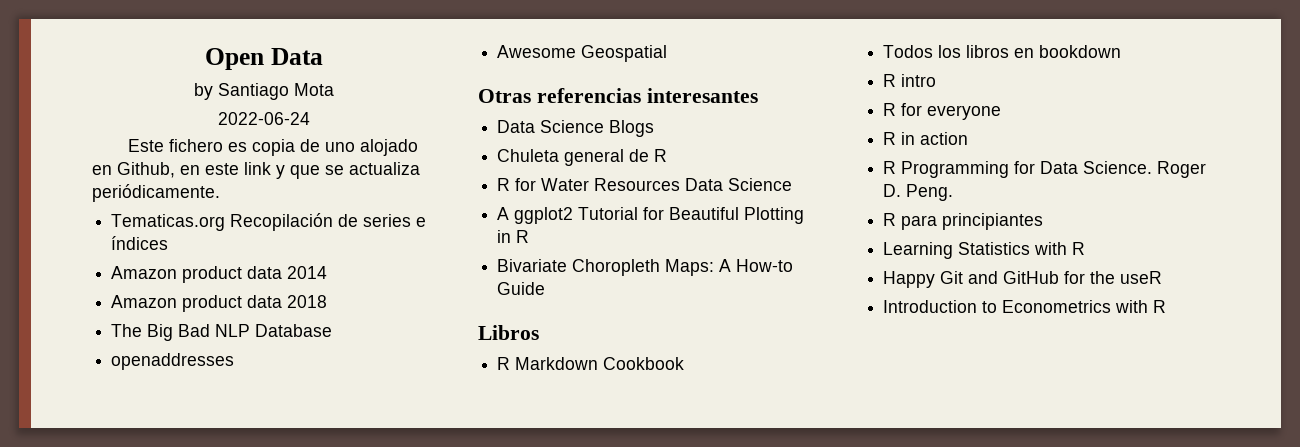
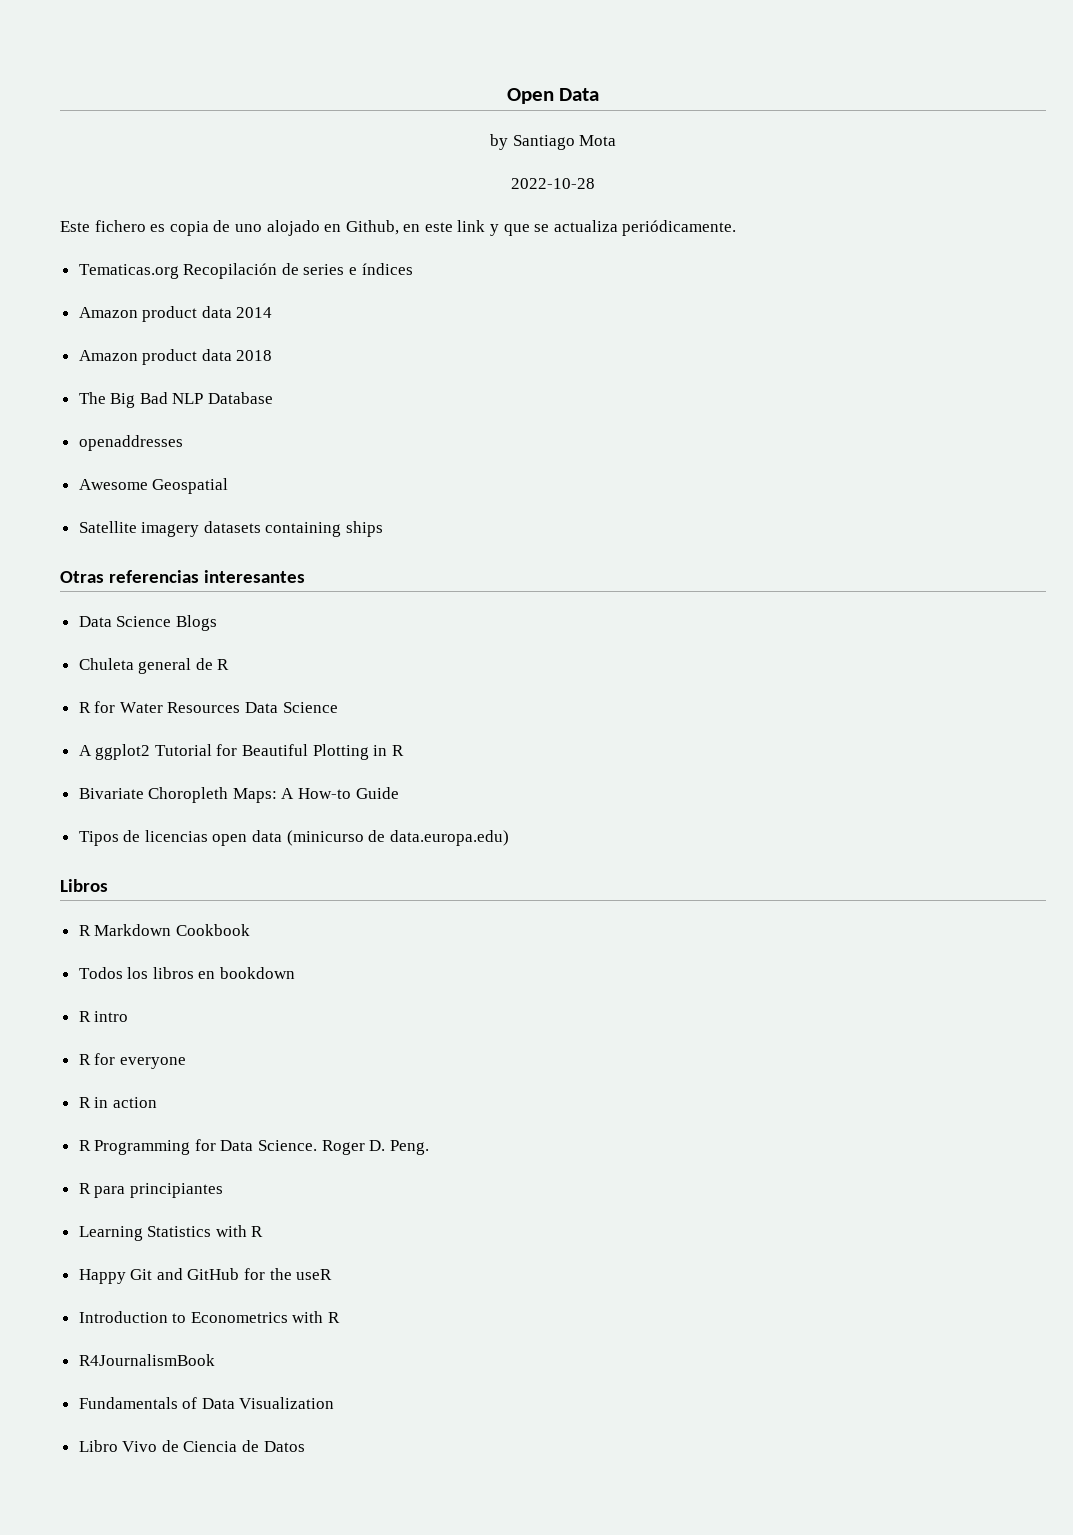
[218,112,310,125] 2022-06-24 -> [511,178,595,189] 2022-10-28
(668, 53) none -> [78,521,384,537] // Satellite imagery datasets containing ships
(546, 288) none -> [78,830,509,846] // Tipos de licencias open data (minicurso de data.europa.edu)
(1167, 306) none -> [78,1354,215,1366] [78,1397,335,1409] [78,1440,305,1452] // R4JournalismBook // Fundamentals of Data Visualization // Libro Vivo de Ciencia de Datos

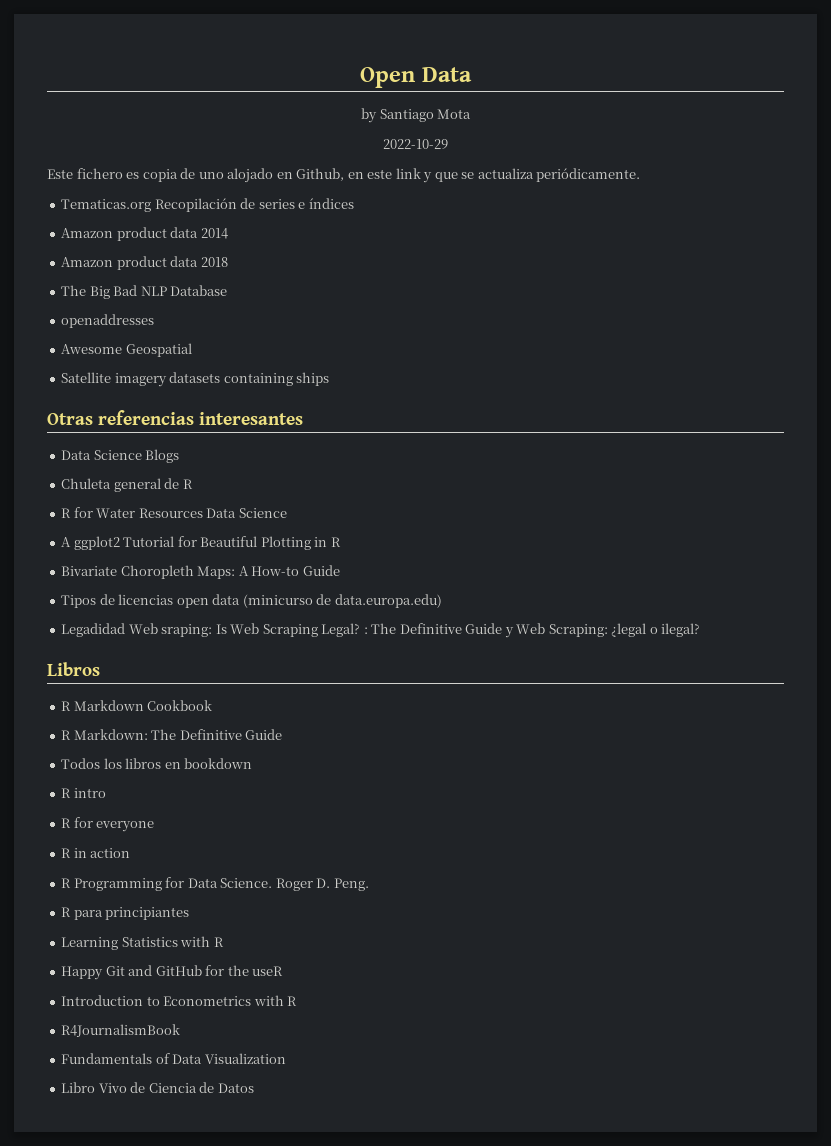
[511,178,595,189] 2022-10-28 -> [383,139,448,149] 2022-10-29
(509, 838) none -> [61,623,701,638] // Legadidad Web sraping: Is Web Scraping Legal? : The Definitive Guide y Web Scraping: ¿legal o ilegal?
(250, 930) none -> [61,729,283,740] // R Markdown: The Definitive Guide

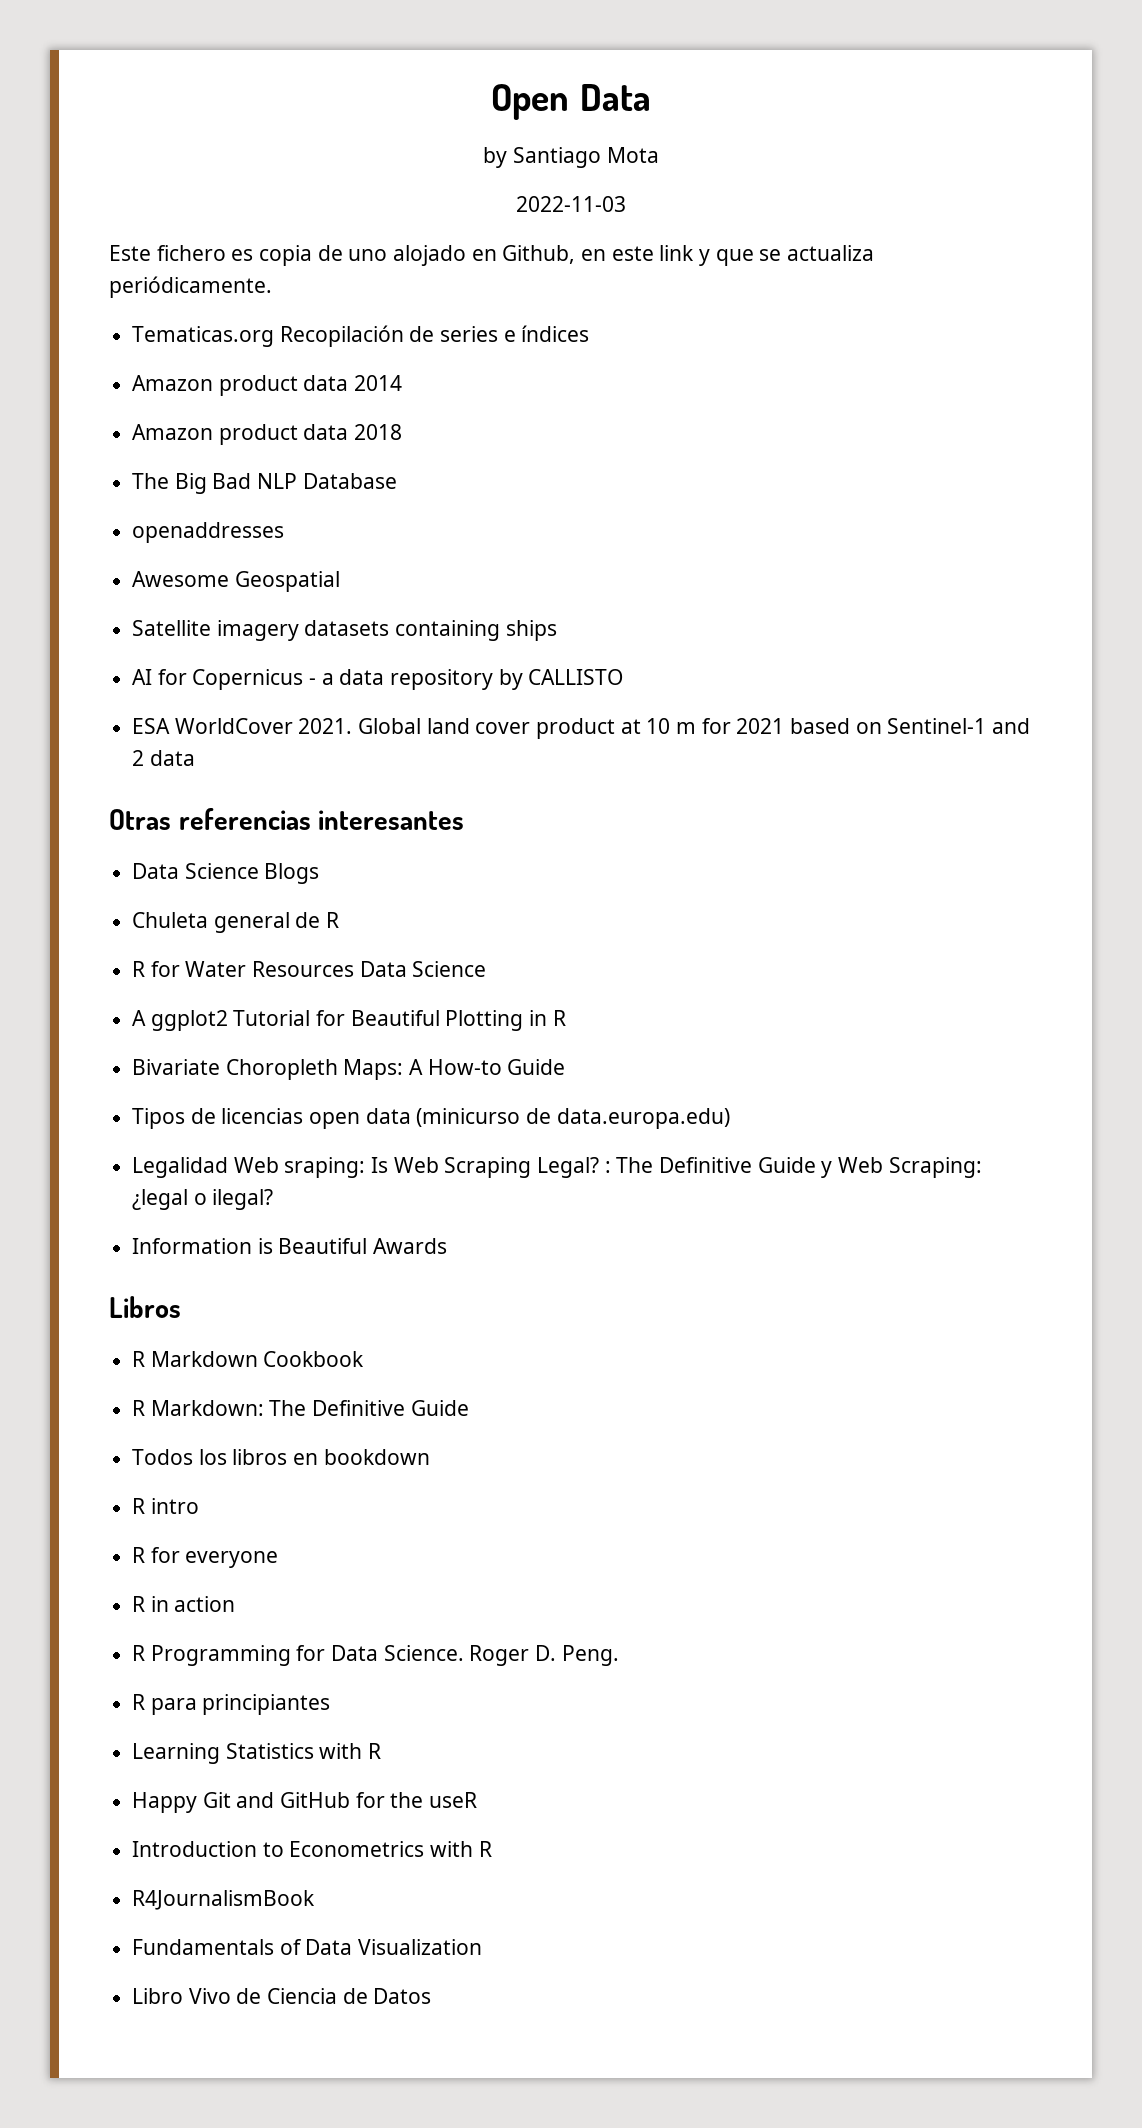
[383,139,448,149] 2022-10-29 -> [516,196,626,212] 2022-11-03
(330, 379) none -> [132,669,624,690] [132,718,1031,739] [132,750,195,766] // AI for Copernicus - a data repository by CALLISTO // ESA WorldCover 2021. Global land cover product at 10 m for 2021 based on Sentinel-1 and 2 data
[61,623,126,637] Legadidad -> [132,1157,229,1178] Legalidad
(701, 630) none -> [132,1238,448,1254] // Information is Beautiful Awards

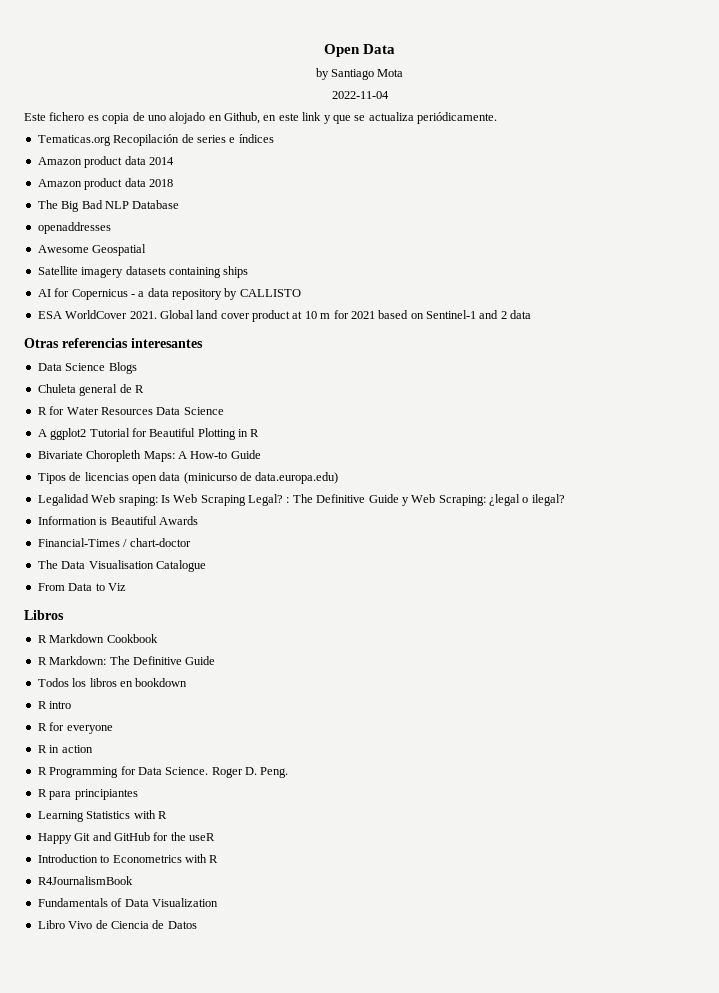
[516,196,626,212] 2022-11-03 -> [331,91,389,99] 2022-11-04
(448, 1246) none -> [37,538,191,547] [37,560,206,572] [37,583,126,591] // Financial-Times / chart-doctor // The Data Visualisation Catalogue // From Data to Viz

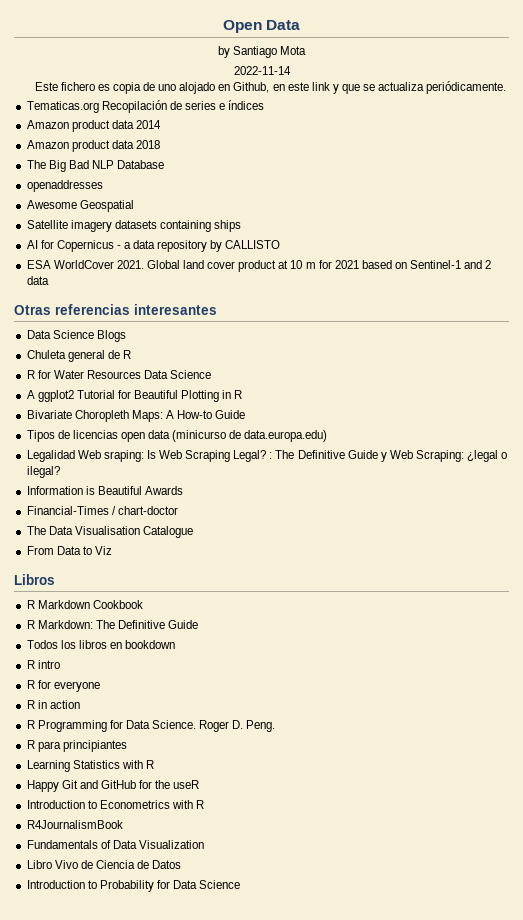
[331,91,389,99] 2022-11-04 -> [233,66,291,75] 2022-11-14
(197, 925) none -> [26,880,241,892] // Introduction to Probability for Data Science

